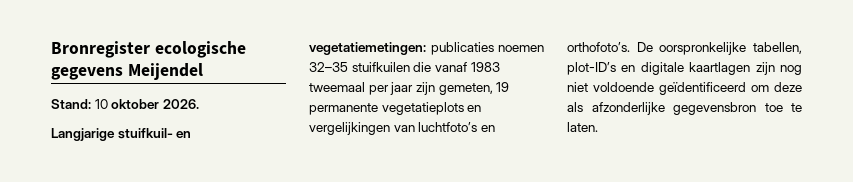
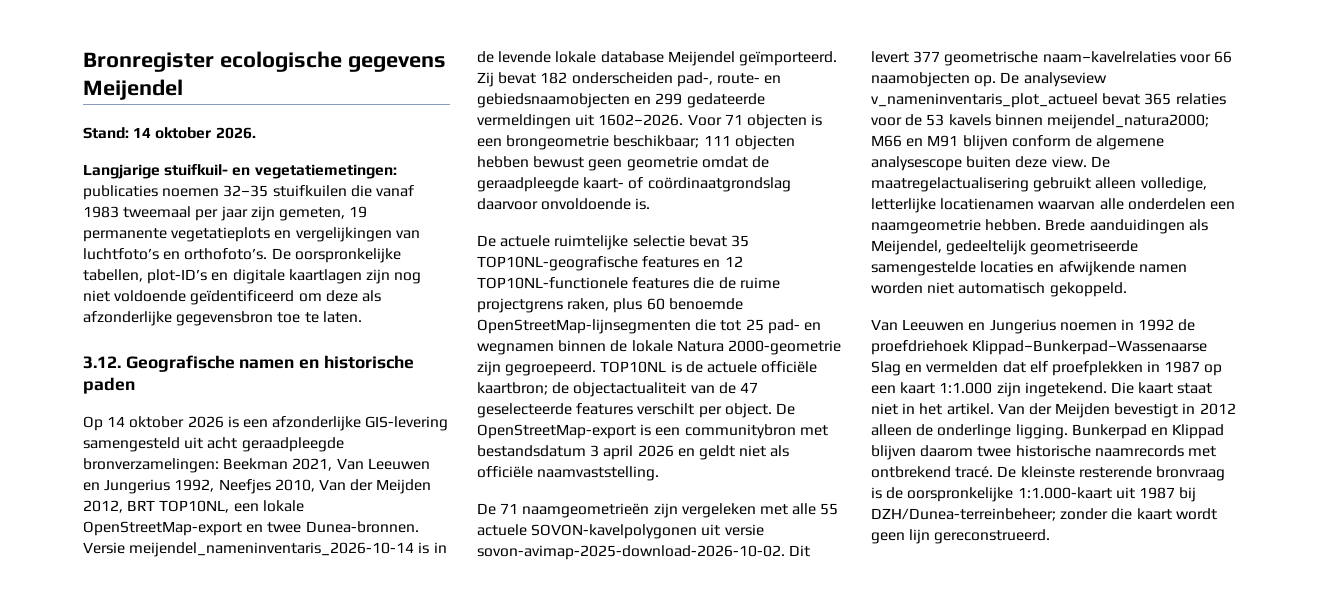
[94,99,108,109] 10 -> [133,127,152,138] 14
(598, 127) none -> [83,355,414,372] [83,377,135,394] [83,416,449,431] [83,437,344,452] [83,458,430,473] [83,479,432,494] [83,500,304,513] [83,521,419,536] [83,542,447,557] [477,51,837,66] [477,72,782,87] [477,93,765,108] [477,114,823,129] [477,135,795,150] [477,156,769,171] [477,177,791,192] [477,198,651,210] [477,235,749,250] [477,256,743,271] [477,277,780,289] [477,298,743,313] [477,319,821,334] [477,340,841,355] [477,361,818,376] [477,382,758,397] [477,403,795,418] [477,424,828,439] [477,445,790,460] [477,466,660,481] [477,503,839,518] [477,524,764,539] [477,545,811,560] [871,51,1232,66] [871,72,1107,87] [871,93,1226,108] [871,114,1209,129] [871,135,1165,150] [871,156,1110,171] [871,177,1207,192] [871,198,1235,213] [871,219,1208,234] [871,240,1139,255] [871,261,1187,276] [871,282,1127,297] [871,319,1196,334] [871,340,1208,355] [871,361,1223,376] [871,382,1213,397] [871,403,1236,418] [871,424,1225,439] [871,445,1216,460] [871,466,1225,481] [871,487,1197,502] [871,508,1217,521] [871,529,1051,544] // 3.12. Geografische namen en historische paden // Op 14 oktober 2026 is een afzonderlijke GIS-levering samengesteld uit acht geraadpleegde bronverzamelingen: Beekman 2021, Van Leeuwen en Jungerius 1992, Neefjes 2010, Van der Meijden 2012, BRT TOP10NL, een lokale OpenStreetMap-export en twee Dunea-bronnen. Versie meijendel_nameninventaris_2026-10-14 is in de levende lokale database Meijendel geïmporteerd. Zij bevat 182 onderscheiden pad-, route- en gebiedsnaamobjecten en 299 gedateerde vermeldingen uit 1602–2026. Voor 71 objecten is een brongeometrie beschikbaar; 111 objecten hebben bewust geen geometrie omdat de geraadpleegde kaart- of coördinaatgrondslag daarvoor onvoldoende is. // De actuele ruimtelijke selectie bevat 35 TOP10NL-geografische features en 12 TOP10NL-functionele features die de ruime projectgrens raken, plus 60 benoemde OpenStreetMap-lijnsegmenten die tot 25 pad- en wegnamen binnen de lokale Natura 2000-geometrie zijn gegroepeerd. TOP10NL is de actuele officiële kaartbron; de objectactualiteit van de 47 geselecteerde features verschilt per object. De OpenStreetMap-export is een communitybron met bestandsdatum 3 april 2026 en geldt niet als officiële naamvaststelling. // De 71 naamgeometrieën zijn vergeleken met alle 55 actuele SOVON-kavelpolygonen uit versie sovon-avimap-2025-download-2026-10-02. Dit levert 377 geometrische naam–kavelrelaties voor 66 naamobjecten op. De analyseview v_nameninventaris_plot_actueel bevat 365 relaties voor de 53 kavels binnen meijendel_natura2000; M66 en M91 blijven conform de algemene analysescope buiten deze view. De maatregelactualisering gebruikt alleen volledige, letterlijke locatienamen waarvan alle onderdelen een naamgeometrie hebben. Brede aanduidingen als Meijendel, gedeeltelijk geometriseerde samengestelde locaties en afwijkende namen worden niet automatisch gekoppeld. // Van Leeuwen en Jungerius noemen in 1992 de proefdriehoek Klippad–Bunkerpad–Wassenaarse Slag en vermelden dat elf proefplekken in 1987 op een kaart 1:1.000 zijn ingetekend. Die kaart staat niet in het artikel. Van der Meijden bevestigt in 2012 alleen de onderlinge ligging. Bunkerpad en Klippad blijven daarom twee historische naamrecords met ontbrekend tracé. De kleinste resterende bronvraag is de oorspronkelijke 1:1.000-kaart uit 1987 bij DZH/Dunea-terreinbeheer; zonder die kaart wordt geen lijn gereconstrueerd.

